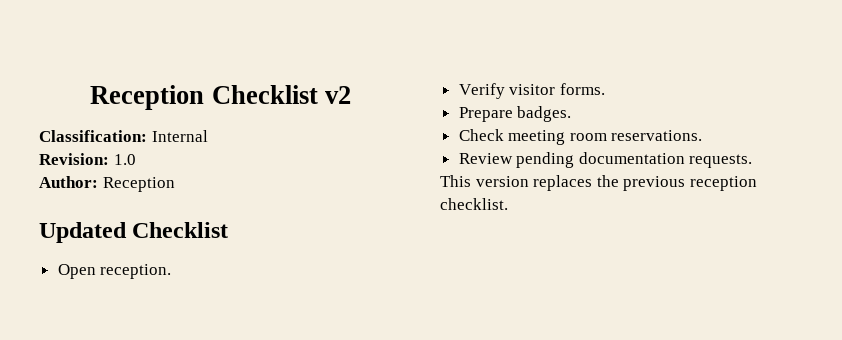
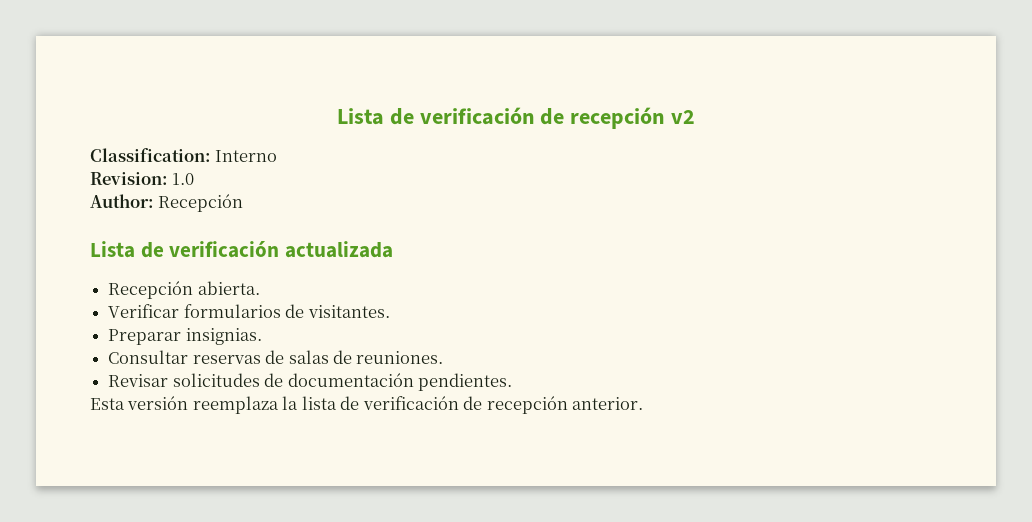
[90,85,318,110] Reception Checklist -> [336,107,666,129] Lista de verificación de recepción
[151,130,208,142] Internal -> [215,150,278,162] Interno
[102,177,175,192] [39,222,229,243] [57,264,172,279] [458,83,605,99] [458,106,572,122] [458,129,703,145] [458,152,753,168] [440,175,757,191] [440,198,508,210] Reception // Updated Checklist // Open reception. // Verify visitor forms. // Prepare badges. // Check meeting room reservations. // Review pending documentation requests. // This version replaces the previous reception checklist. -> [158,194,244,212] [90,241,394,258] [108,281,260,299] [108,304,390,318] [108,328,262,345] [108,350,444,364] [108,373,512,391] [90,396,644,414] Recepción // Lista de verificación actualizada // Recepción abierta. // Verificar formularios de visitantes. // Preparar insignias. // Consultar reservas de salas de reuniones. // Revisar solicitudes de documentación pendientes. // Esta versión reemplaza la lista de verificación de recepción anterior.

